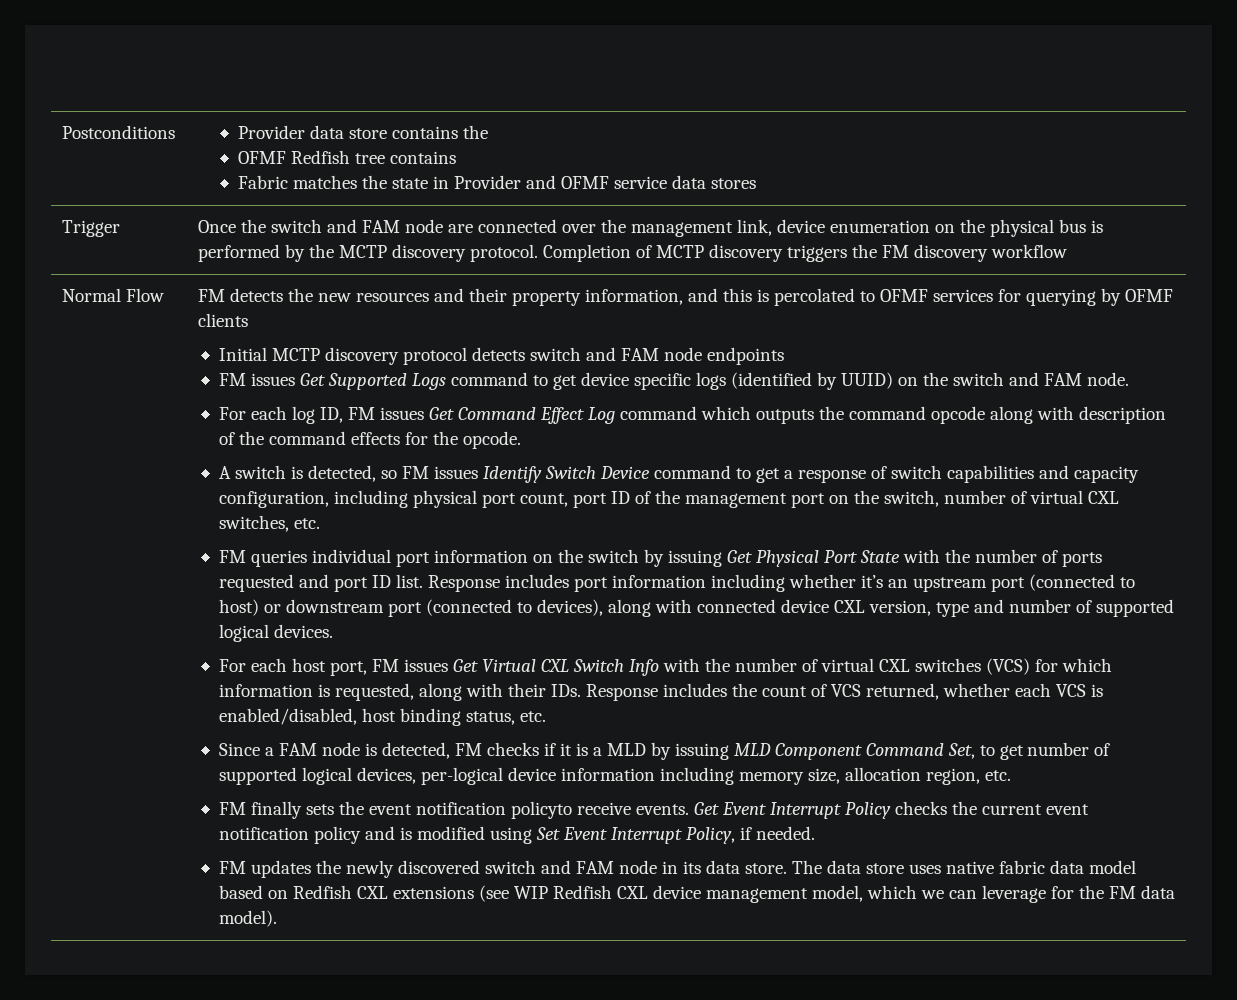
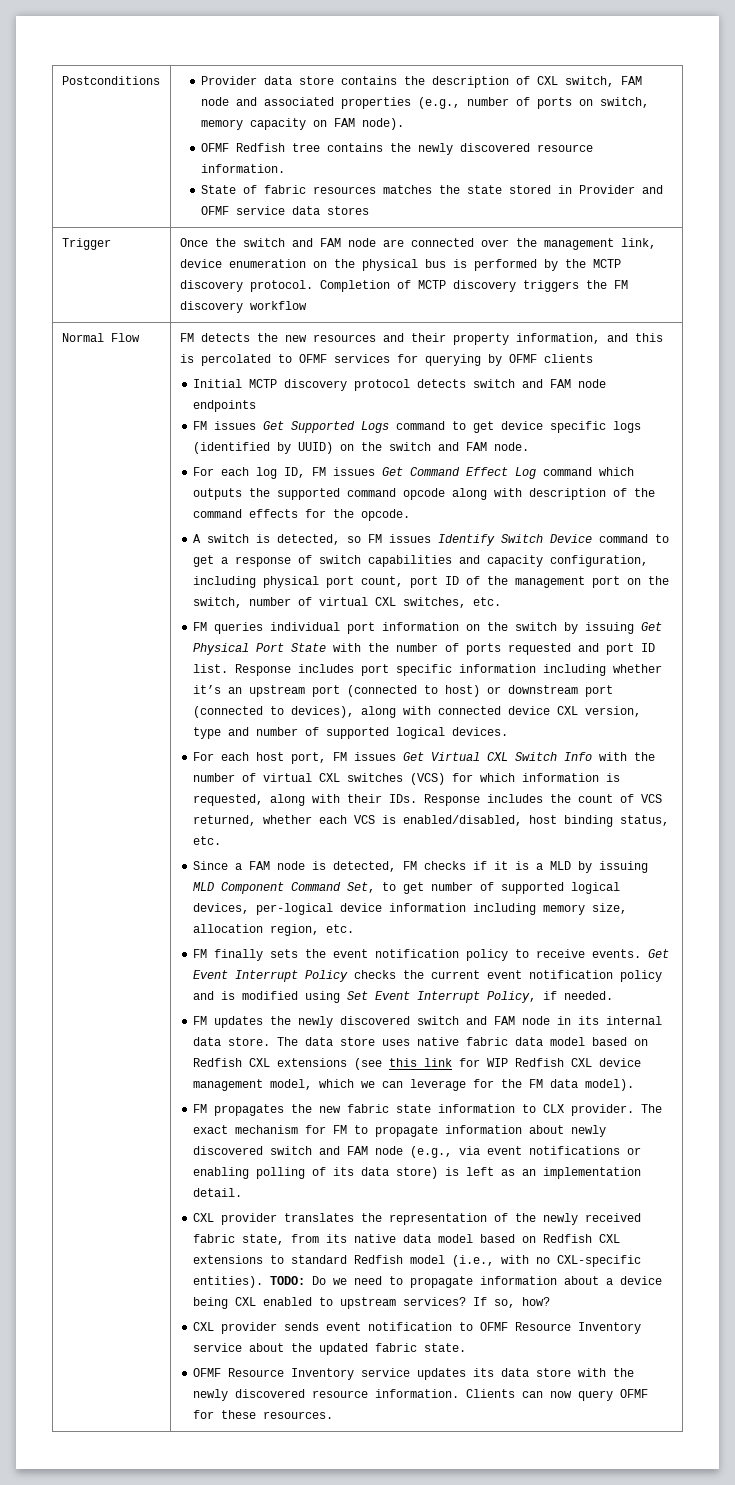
[237,150,456,164] [237,175,288,189] // OFMF Redfish tree contains // Fabric -> [431,76,642,88] [200,97,649,109] [200,118,404,130] [200,143,593,155] [200,164,285,173] [200,185,376,194] description of CXL switch, FAM node and associated properties (e.g., number of ports on switch, memory capacity on FAM node). // OFMF Redfish tree contains the newly discovered resource information. // State of fabric resources
(428, 183) none -> [508,185,551,194] stored
(844, 413) none -> [276,488,340,500] supported
(608, 584) none -> [395,664,452,676] specific
[510,801,572,819] policyto -> [465,949,529,961] policy to
(701, 867) none -> [605,1016,662,1025] internal
(509, 893) none -> [388,1058,480,1067] this link for
(277, 918) none -> [192,1104,662,1116] [192,1125,606,1137] [192,1146,641,1158] [192,1167,641,1179] [192,1188,242,1197] [192,1213,641,1225] [192,1234,620,1245] [192,1255,641,1267] [192,1276,662,1288] [192,1297,550,1309] [192,1322,641,1334] [192,1343,466,1355] [192,1368,634,1380] [192,1389,648,1401] [192,1410,333,1419] // FM propagates the new fabric state information to CLX provider. The exact mechanism for FM to propagate information about newly discovered switch and FAM node (e.g., via event notifications or enabling polling of its data store) is left as an implementation detail. // CXL provider translates the representation of the newly received fabric state, from its native data model based on Redfish CXL extensions to standard Redfish model (i.e., with no CXL-specific entities). TODO: Do we need to propagate information about a device being CXL enabled to upstream services? If so, how? // CXL provider sends event notification to OFMF Resource Inventory service about the updated fabric state. // OFMF Resource Inventory service updates its data store with the newly discovered resource information. Clients can now query OFMF for these resources.

